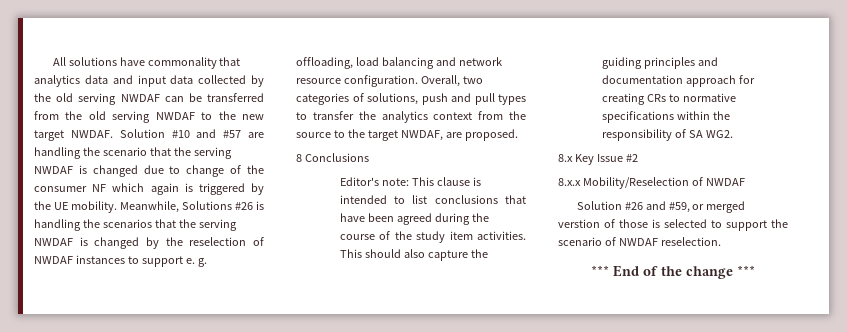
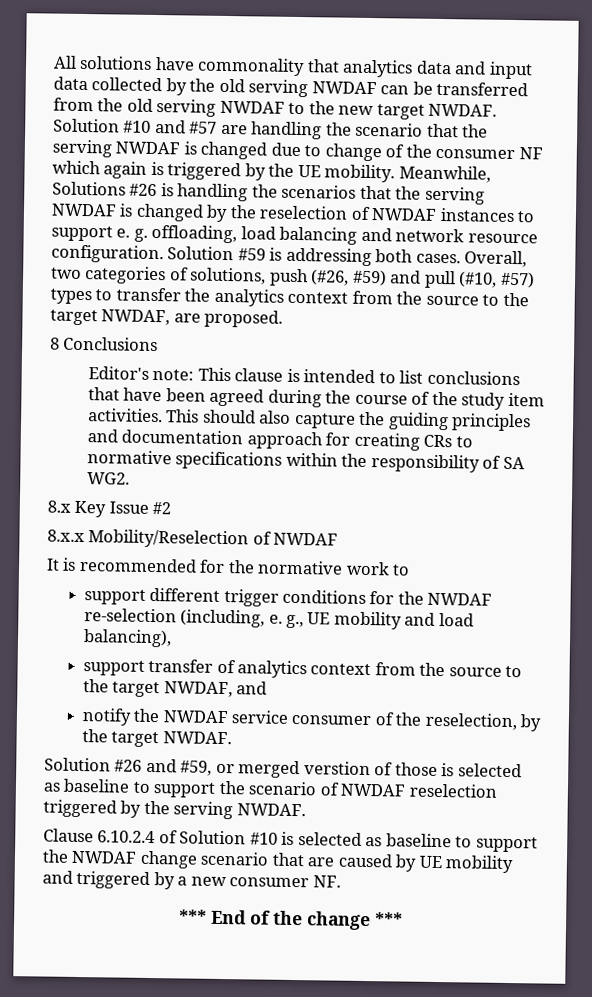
(418, 81) none -> [167,246,461,267] Solution #59 is addressing both cases.
[451,93,495,105] and pull -> [310,269,535,289] (#26, #59) and pull (#10, #57)
(745, 182) none -> [46,557,411,576] [83,587,493,607] [83,608,474,630] [82,629,172,648] [82,658,523,679] [82,679,268,698] [81,708,543,732] [81,729,232,748] // It is recommended for the normative work to // support different trigger conditions for the NWDAF re-selection (including, e. g., UE mobility and load balancing), // support transfer of analytics context from the source to the target NWDAF, and // notify the NWDAF service consumer of the reselection, by the target NWDAF.
(707, 223) none -> [43,778,131,793] as baseline
[660,237,721,246] reselection. -> [408,783,498,798] [43,799,306,820] [43,828,538,853] [42,849,515,874] [42,870,341,890] reselection triggered by the serving NWDAF. // Clause 6.10.2.4 of Solution #10 is selected as baseline to support the NWDAF change scenario that are caused by UE mobility and triggered by a new consumer NF.

